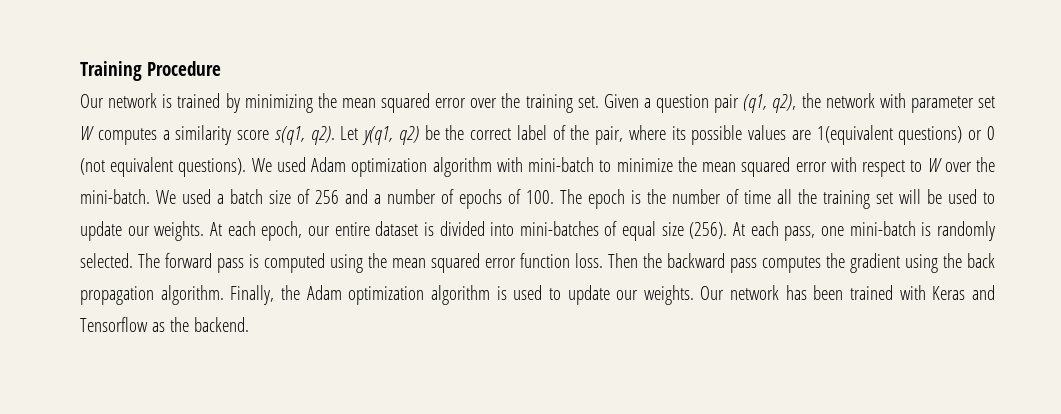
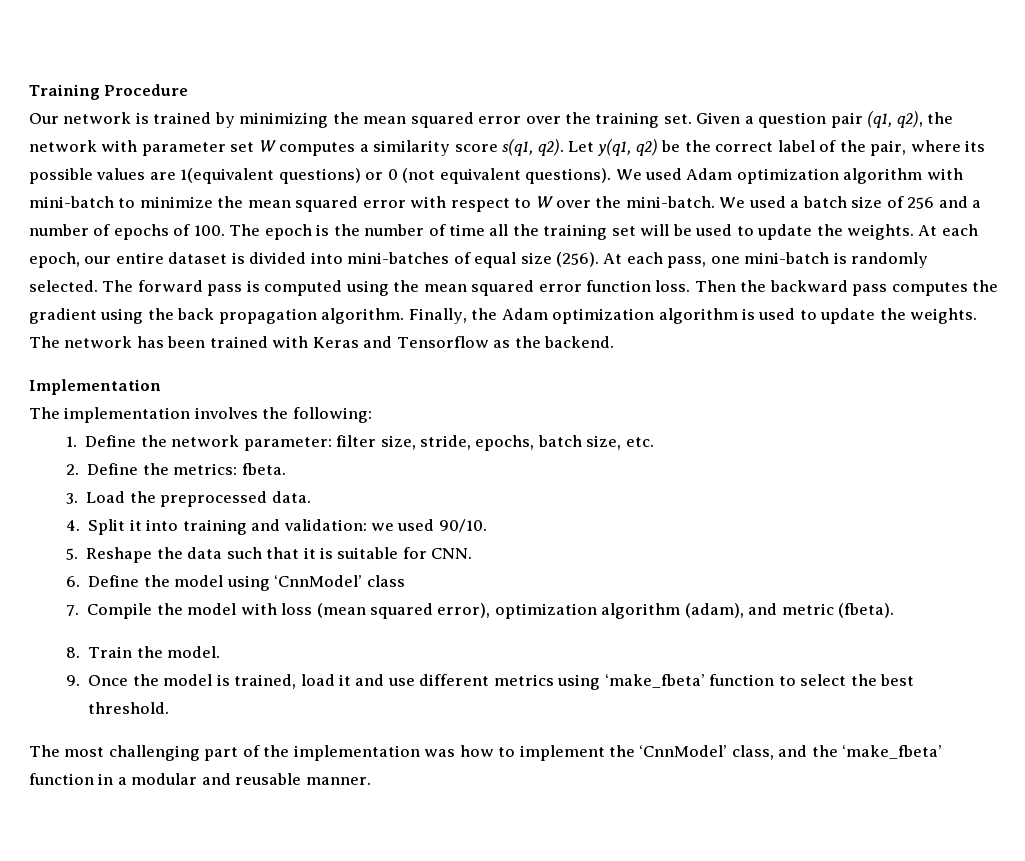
[127,226,150,236] our -> [816,224,843,236] the
[616,285,725,305] our weights. Our -> [879,308,978,324] [29,336,60,348] the weights. The
(249, 324) none -> [29,379,161,395] [29,407,372,423] [65,435,654,451] [65,463,286,475] [65,491,311,507] [65,519,487,535] [65,547,473,563] [65,575,405,591] [65,603,895,619] [65,646,221,658] [65,674,914,690] [88,702,170,714] [29,745,943,761] [29,773,371,785] // Implementation // The implementation involves the following: // 1. Define the network parameter: filter size, stride, epochs, batch size, etc. // 2. Define the metrics: fbeta. // 3. Load the preprocessed data. // 4. Split it into training and validation: we used 90/10. // 5. Reshape the data such that it is suitable for CNN. // 6. Define the model using ‘CnnModel’ class // 7. Compile the model with loss (mean squared error), optimization algorithm (adam), and metric (fbeta). // 8. Train the model. // 9. Once the model is trained, load it and use different metrics using ‘make_fbeta’ function to select the best threshold. // The most challenging part of the implementation was how to implement the ‘CnnModel’ class, and the ‘make_fbeta’ function in a modular and reusable manner.

